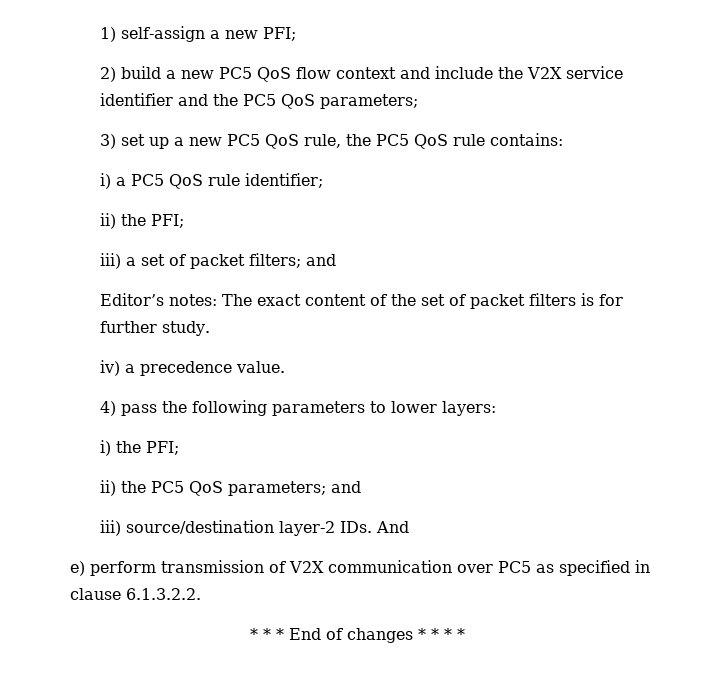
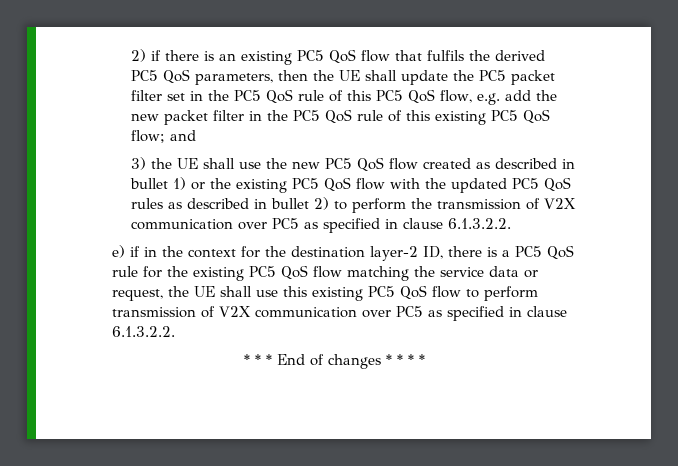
[99,26,296,42] [99,66,623,82] [99,93,418,109] [99,133,563,149] [99,173,323,189] [99,213,184,229] [99,253,336,269] [99,293,623,309] [99,321,210,336] [99,360,285,376] [99,400,496,416] [99,440,179,456] [99,480,361,496] [99,520,409,536] [69,561,85,576] 1) self-assign a new PFI; // 2) build a new PC5 QoS flow context and include the V2X service identifier and the PC5 QoS parameters; // 3) set up a new PC5 QoS rule, the PC5 QoS rule contains: // i) a PC5 QoS rule identifier; // ii) the PFI; // iii) a set of packet filters; and // Editor’s notes: The exact content of the set of packet filters is for further study. // iv) a precedence value. // 4) pass the following parameters to lower layers: // i) the PFI; // ii) the PC5 QoS parameters; and // iii) source/destination layer-2 IDs. And // e) -> [131,49,546,65] [131,69,556,85] [131,89,558,105] [131,109,551,125] [131,130,197,143] [131,157,576,172] [130,177,572,193] [131,197,577,213] [131,218,512,233] [112,245,575,261] [112,265,539,281] [112,285,480,301] 2) if there is an existing PC5 QoS flow that fulfils the derived PC5 QoS parameters, then the UE shall update the PC5 packet filter set in the PC5 QoS rule of this PC5 QoS flow, e.g. add the new packet filter in the PC5 QoS rule of this existing PC5 QoS flow; and // 3) the UE shall use the new PC5 QoS flow created as described in bullet 1) or the existing PC5 QoS flow with the updated PC5 QoS rules as described in bullet 2) to perform the transmission of V2X communication over PC5 as specified in clause 6.1.3.2.2. // e) if in the context for the destination layer-2 ID, there is a PC5 QoS rule for the existing PC5 QoS flow matching the service data or request, the UE shall use this existing PC5 QoS flow to

